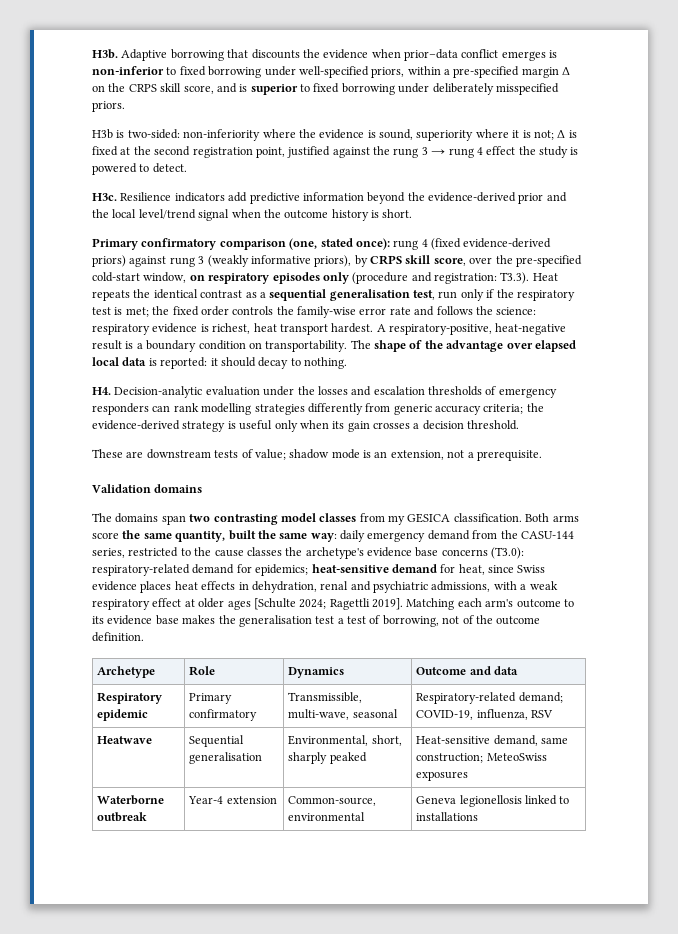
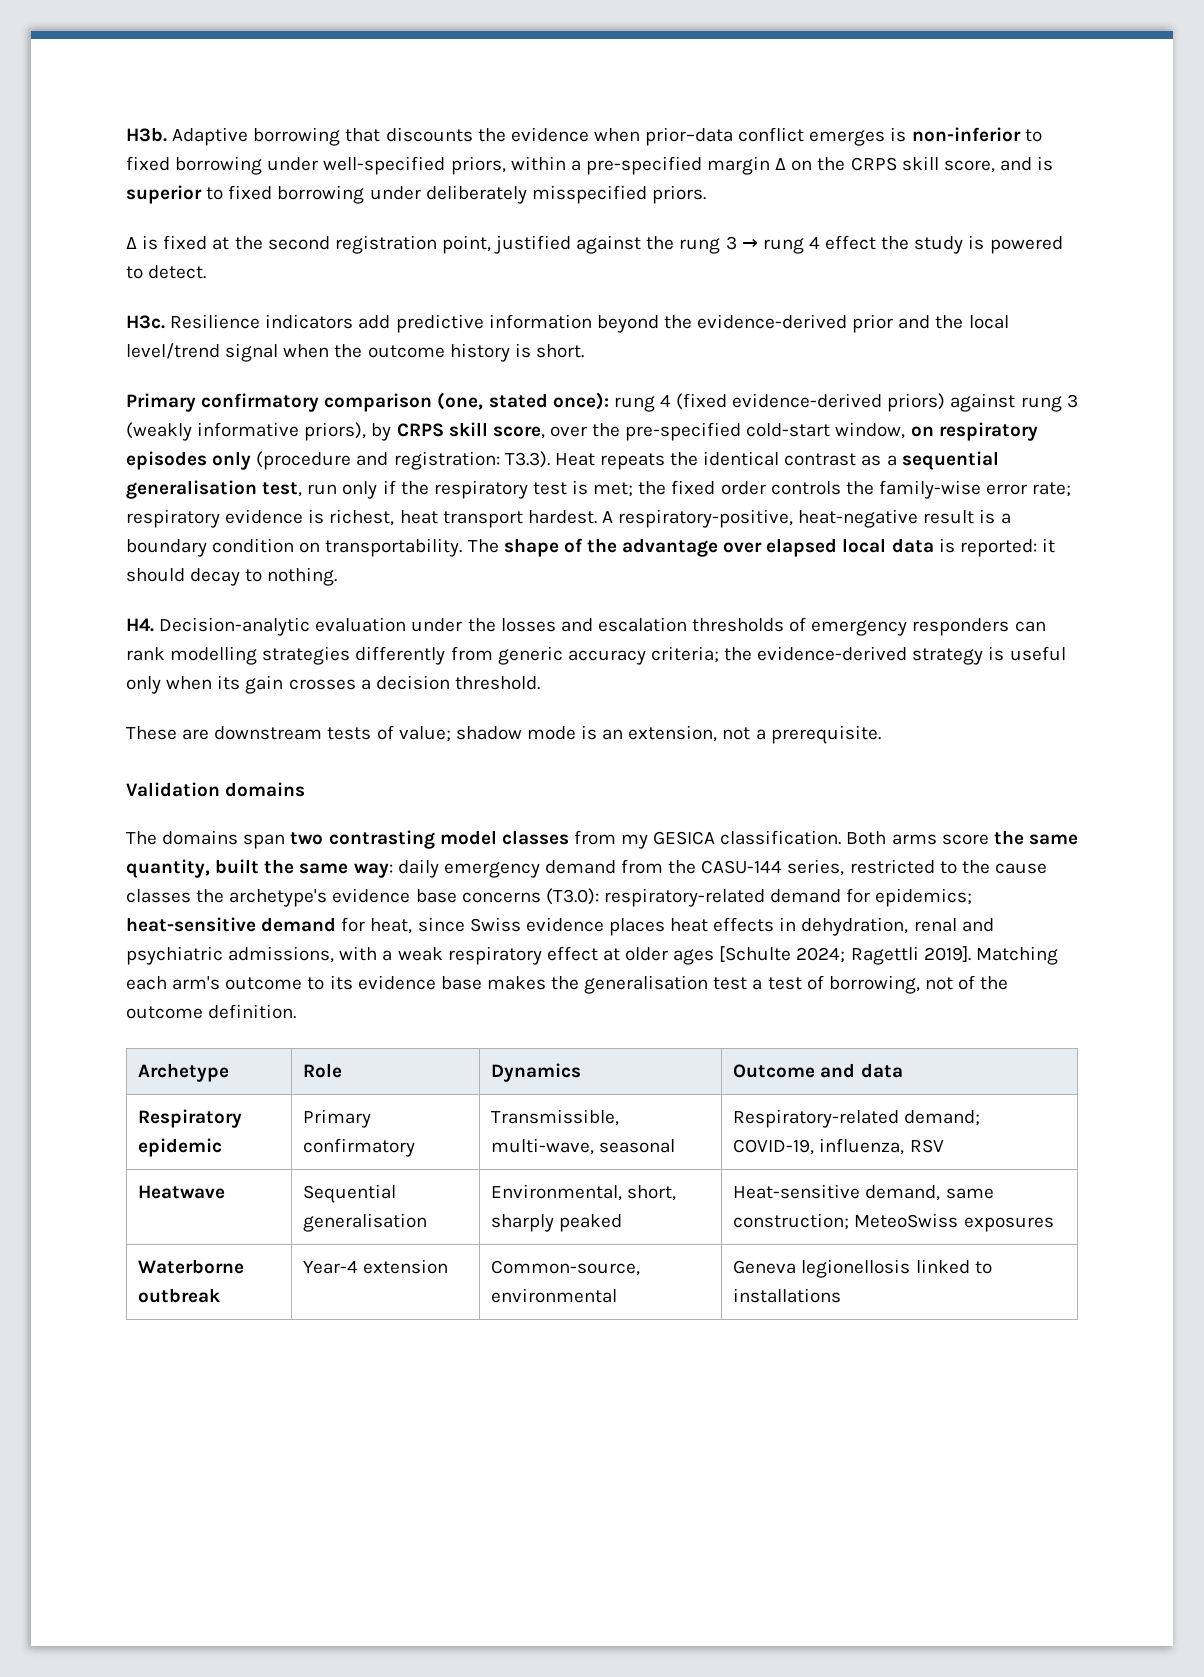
[92,129,554,141] H3b is two-sided: non-inferiority where the evidence is sound, superiority where it is not; -> (706, 194) none
[389,306,537,316] rate and follows the science: -> [1032,482,1072,497] rate;

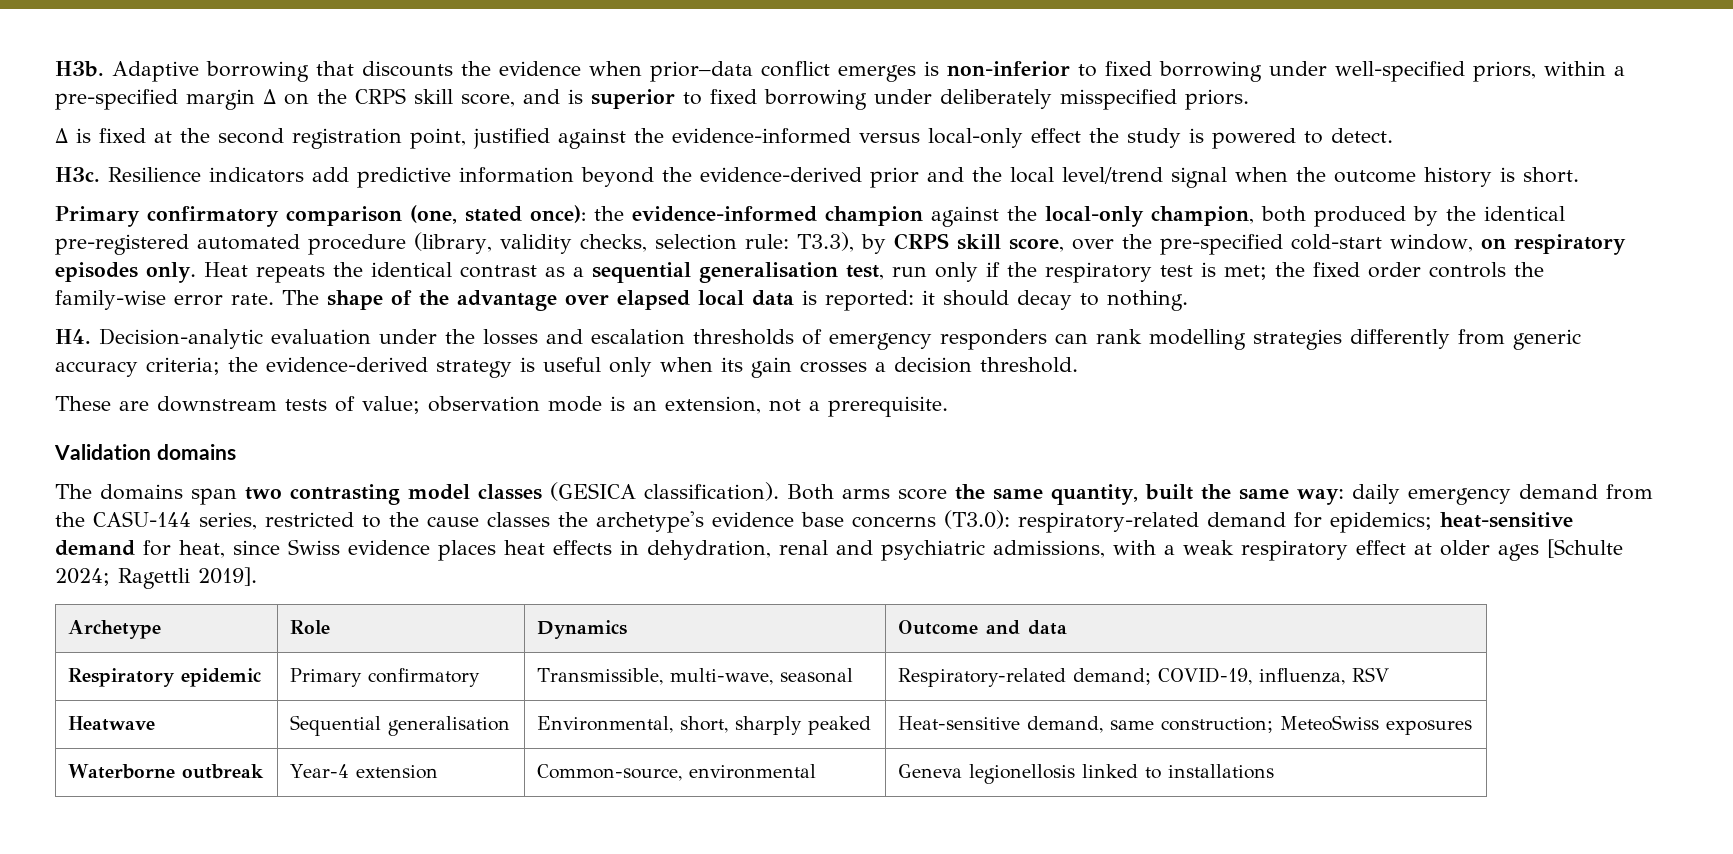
[679,236,820,254] rung 3 → rung 4 -> [672,128,1023,148] evidence-informed versus local-only
[613,393,1078,412] [126,422,367,441] rung 4 (fixed evidence-derived priors) against rung 3 (weakly informative priors), -> [594,206,1565,227] [55,232,854,255] the evidence-informed champion against the local-only champion, both produced by the identical pre-registered automated procedure (library, validity checks, selection rule: T3.3),
[212,451,550,470] only (procedure and registration: T3.3). -> [146,262,196,283] only.
[1032,482,1072,497] [126,509,1011,528] [126,538,463,557] rate; respiratory evidence is richest, heat transport hardest. A respiratory-positive, heat-negative result is a boundary condition on transportability. -> [231,293,274,305] rate.
[455,726,522,740] shadow -> [428,396,540,412] observation
[573,830,842,849] from my GESICA classification. -> [550,482,779,501] (GESICA classification).
[975,946,1058,965] [126,975,1009,994] [126,1004,297,1019] Matching each arm's outcome to its evidence base makes the generalisation test a test of borrowing, not of the outcome definition. -> (257, 576) none

